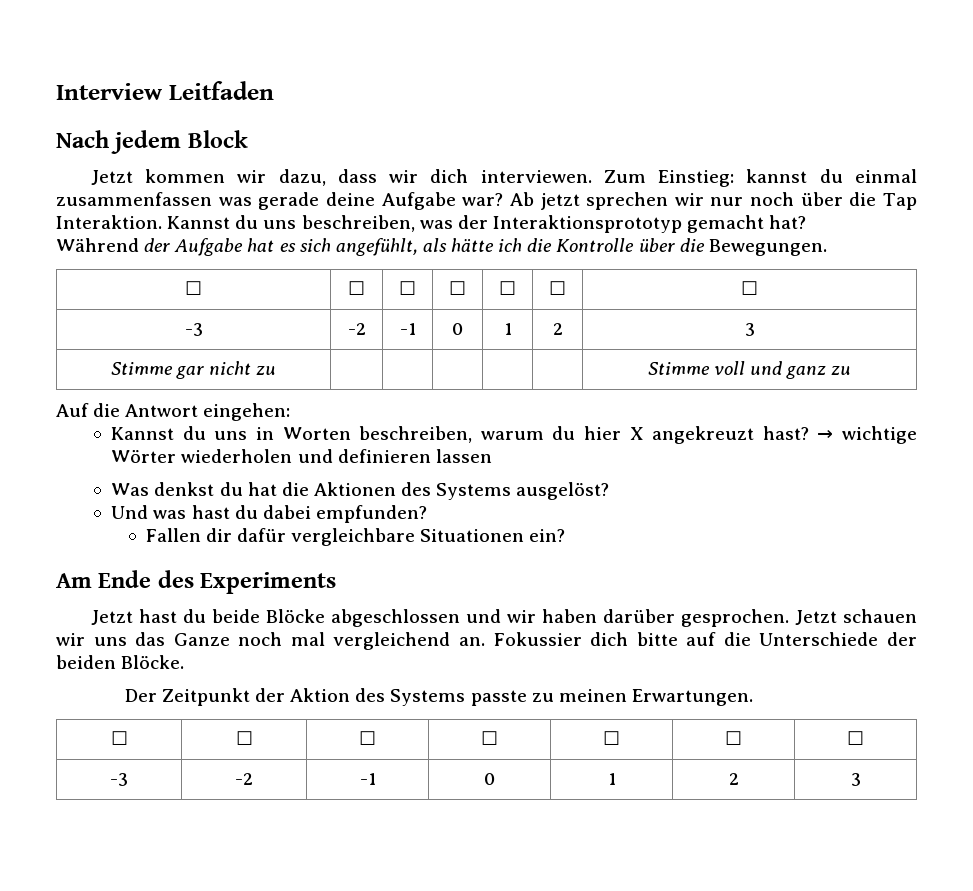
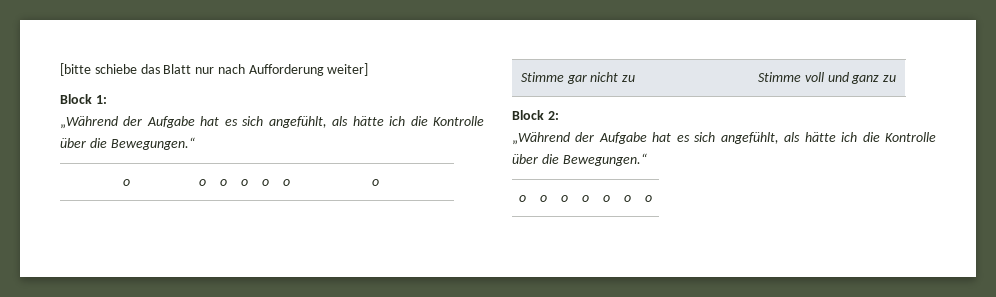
[56,81,274,100] [56,130,248,154] [90,169,918,187] [56,192,918,210] [56,215,807,233] [56,238,139,252] Interview Leitfaden // Nach jedem Block // Jetzt kommen wir dazu, dass wir dich interviewen. Zum Einstieg: kannst du einmal zusammenfassen was gerade deine Aufgabe war? Ab jetzt sprechen wir nur noch über die Tap Interaktion. Kannst du uns beschreiben, was der Interaktionsprototyp gemacht hat? // Während -> [60,63,369,76] [60,94,107,104] [60,116,118,129] [bitte schiebe das Blatt nur nach Aufforderung weiter] // Block 1: // „Während
[708,239,827,256] [185,281,202,295] [348,281,365,295] [399,281,416,295] [449,281,466,295] [499,281,516,295] [549,281,566,295] [741,281,758,295] [184,323,203,336] [347,323,366,335] [399,323,416,335] [452,323,463,335] [503,323,512,335] [552,323,563,335] [744,323,755,336] Bewegungen. // ☐ | ☐ | ☐ | ☐ | ☐ | ☐ | ☐ // -3 | -2 | -1 | 0 | 1 | 2 | 3 -> [110,137,195,150] [122,179,130,186] [198,179,206,186] [219,179,227,186] [240,179,248,186] [261,179,269,186] [282,179,290,186] [371,179,379,186] Bewegungen.“ // o | o | o | o | o | o | o
[56,403,291,421] [111,426,917,444] [111,449,492,463] [111,482,610,500] [111,505,427,523] [145,528,566,546] [56,570,337,594] [90,609,918,627] [56,632,917,650] [56,655,185,669] [124,688,753,706] [110,731,128,745] [235,731,253,745] [359,731,376,745] [481,731,498,745] [603,731,620,745] [725,731,742,745] [847,731,864,745] [110,773,128,786] [235,773,253,785] [359,773,376,785] [484,773,495,785] [607,773,616,785] [728,773,739,785] [850,773,861,786] Auf die Antwort eingehen: // Kannst du uns in Worten beschreiben, warum du hier X angekreuzt hast? → wichtige Wörter wiederholen und definieren lassen // Was denkst du hat die Aktionen des Systems ausgelöst? // Und was hast du dabei empfunden? // Fallen dir dafür vergleichbare Situationen ein? // Am Ende des Experiments // Jetzt hast du beide Blöcke abgeschlossen und wir haben darüber gesprochen. Jetzt schauen wir uns das Ganze noch mal vergleichend an. Fokussier dich bitte auf die Unterschiede der beiden Blöcke. // Der Zeitpunkt der Aktion des Systems passte zu meinen Erwartungen. // ☐ | ☐ | ☐ | ☐ | ☐ | ☐ | ☐ // -3 | -2 | -1 | 0 | 1 | 2 | 3 -> [512,110,559,120] [512,132,936,145] [512,153,647,166] [519,195,526,202] [539,195,547,202] [560,195,568,202] [581,195,589,202] [602,195,610,202] [623,195,631,202] [644,195,652,202] Block 2: // „Während der Aufgabe hat es sich angefühlt, als hätte ich die Kontrolle über die Bewegungen.“ // o | o | o | o | o | o | o

